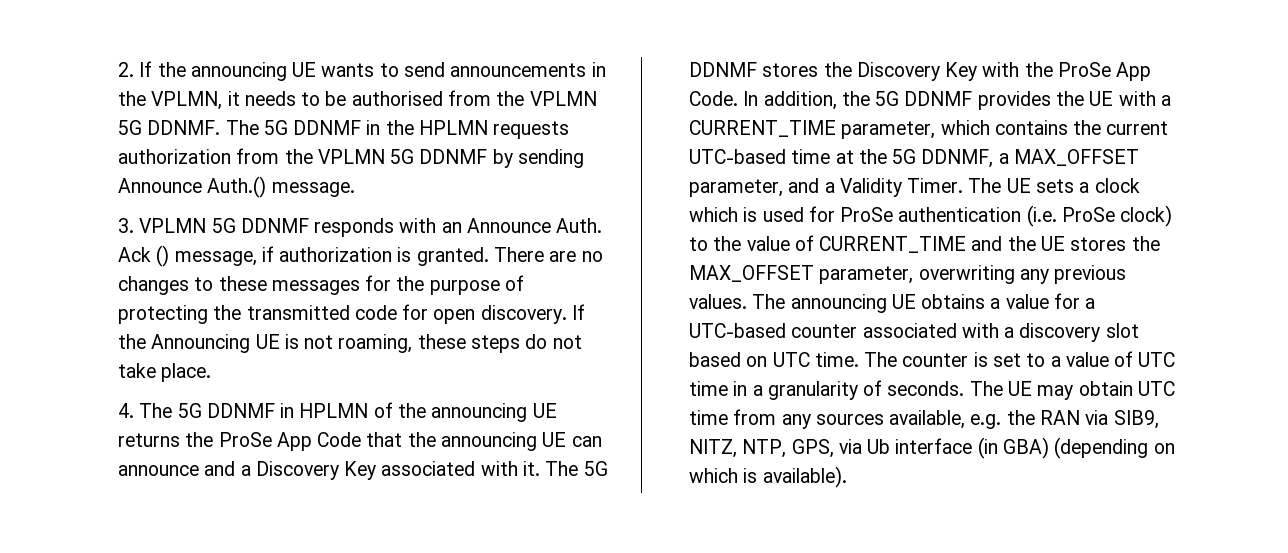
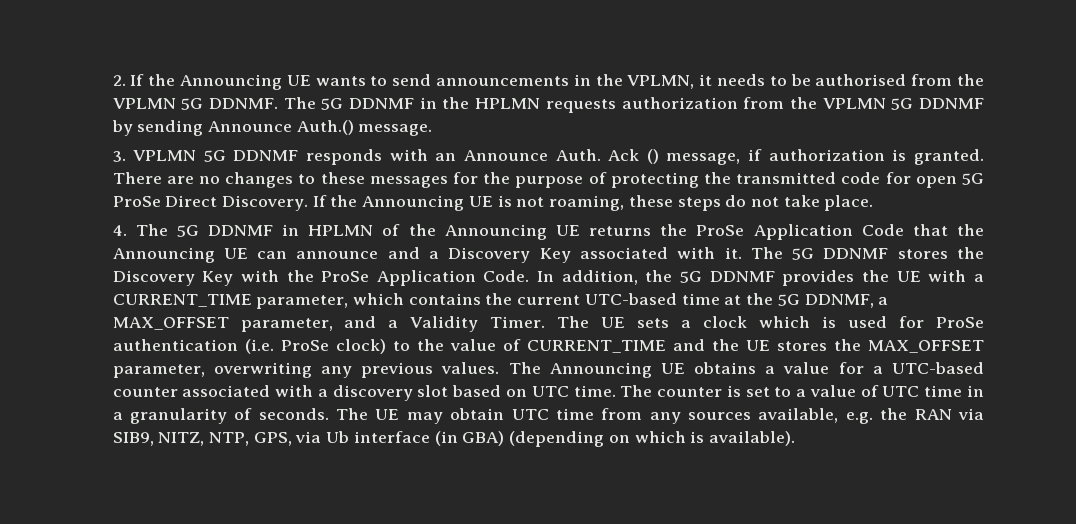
[190,62,287,81] announcing -> [179,74,282,90] Announcing
[480,305,567,324] discovery. -> [962,173,985,185] [112,195,309,211] 5G ProSe Direct Discovery.
[431,403,528,422] announcing -> [444,224,547,240] Announcing
[276,432,312,451] App -> [753,224,853,240] Application
[441,432,538,451] announcing -> [112,247,215,263] Announcing
[1116,62,1152,81] App -> [376,270,476,286] Application
[790,294,887,313] announcing -> [549,362,652,378] Announcing

